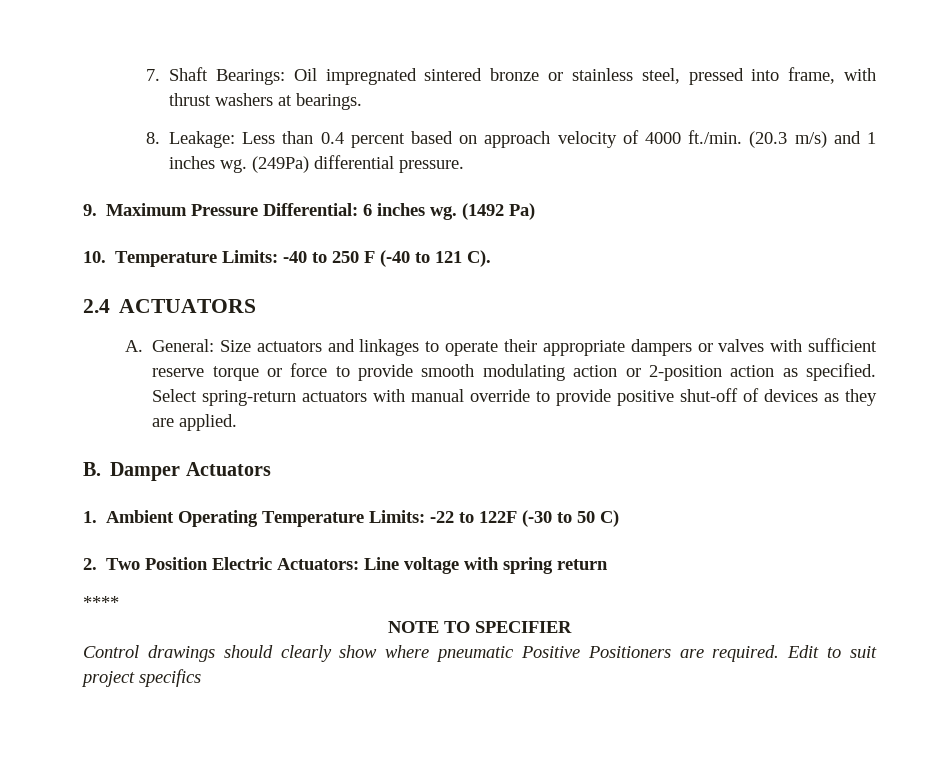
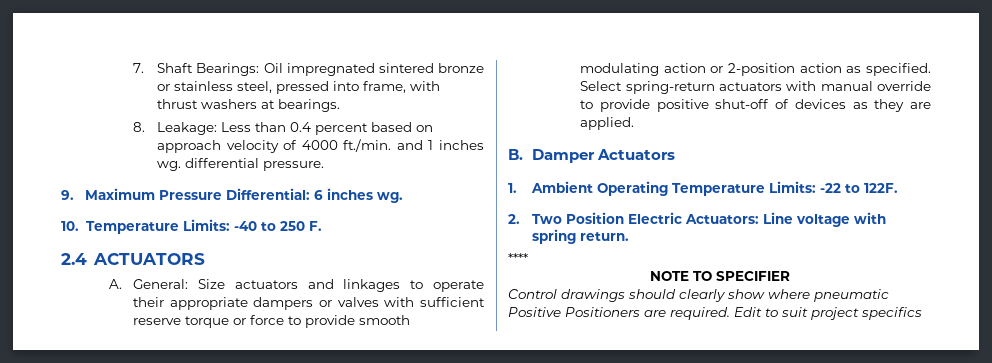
[749,131,827,148] (20.3 m/s) -> (392, 145) none
[252,156,310,173] (249Pa) -> (182, 166) none
[462,203,536,220] (1492 Pa) -> (404, 197) none
[364,250,492,267] F (-40 to 121 C). -> [308,221,322,231] F.
[479,510,620,527] 122F (-30 to 50 C) -> [864,183,899,193] 122F.
[557,559,609,570] return -> [580,232,630,241] return.

